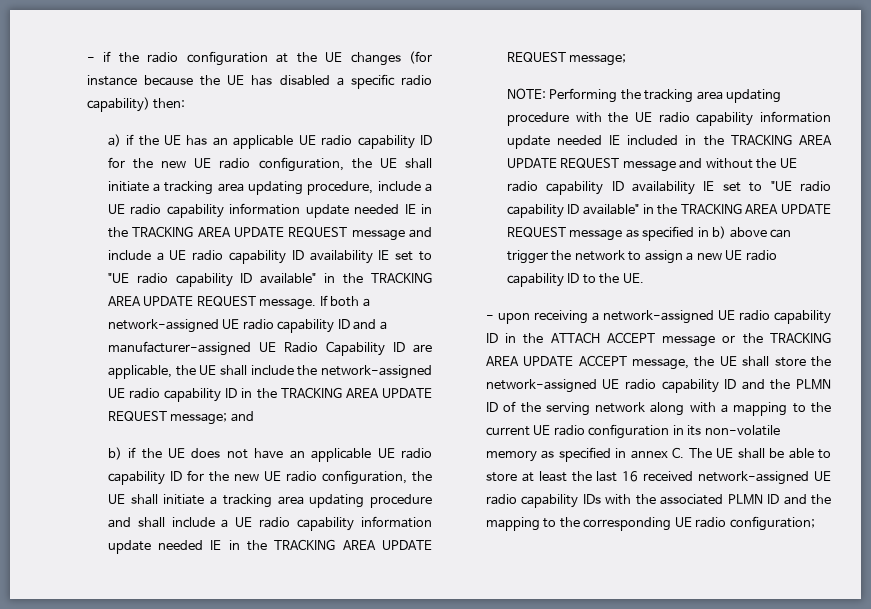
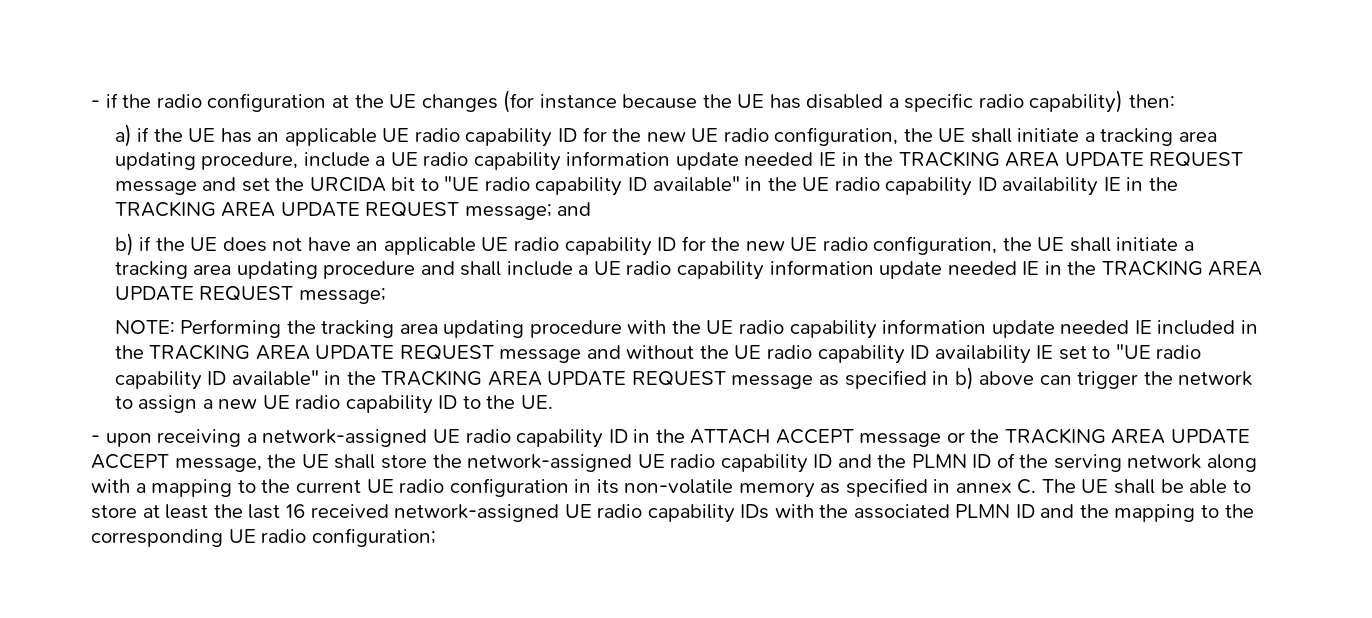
[107,250,432,264] [107,272,432,287] [107,295,370,310] [107,319,387,333] [107,341,433,356] [107,365,432,379] [107,388,238,402] include a UE radio capability ID availability IE set to "UE radio capability ID available" in the TRACKING AREA UPDATE REQUEST message. If both a network-assigned UE radio capability ID and a manufacturer-assigned UE Radio Capability ID are applicable, the UE shall include the network-assigned UE radio capability ID -> [241,176,1121,196] set the URCIDA bit to "UE radio capability ID available" in the UE radio capability ID availability IE

